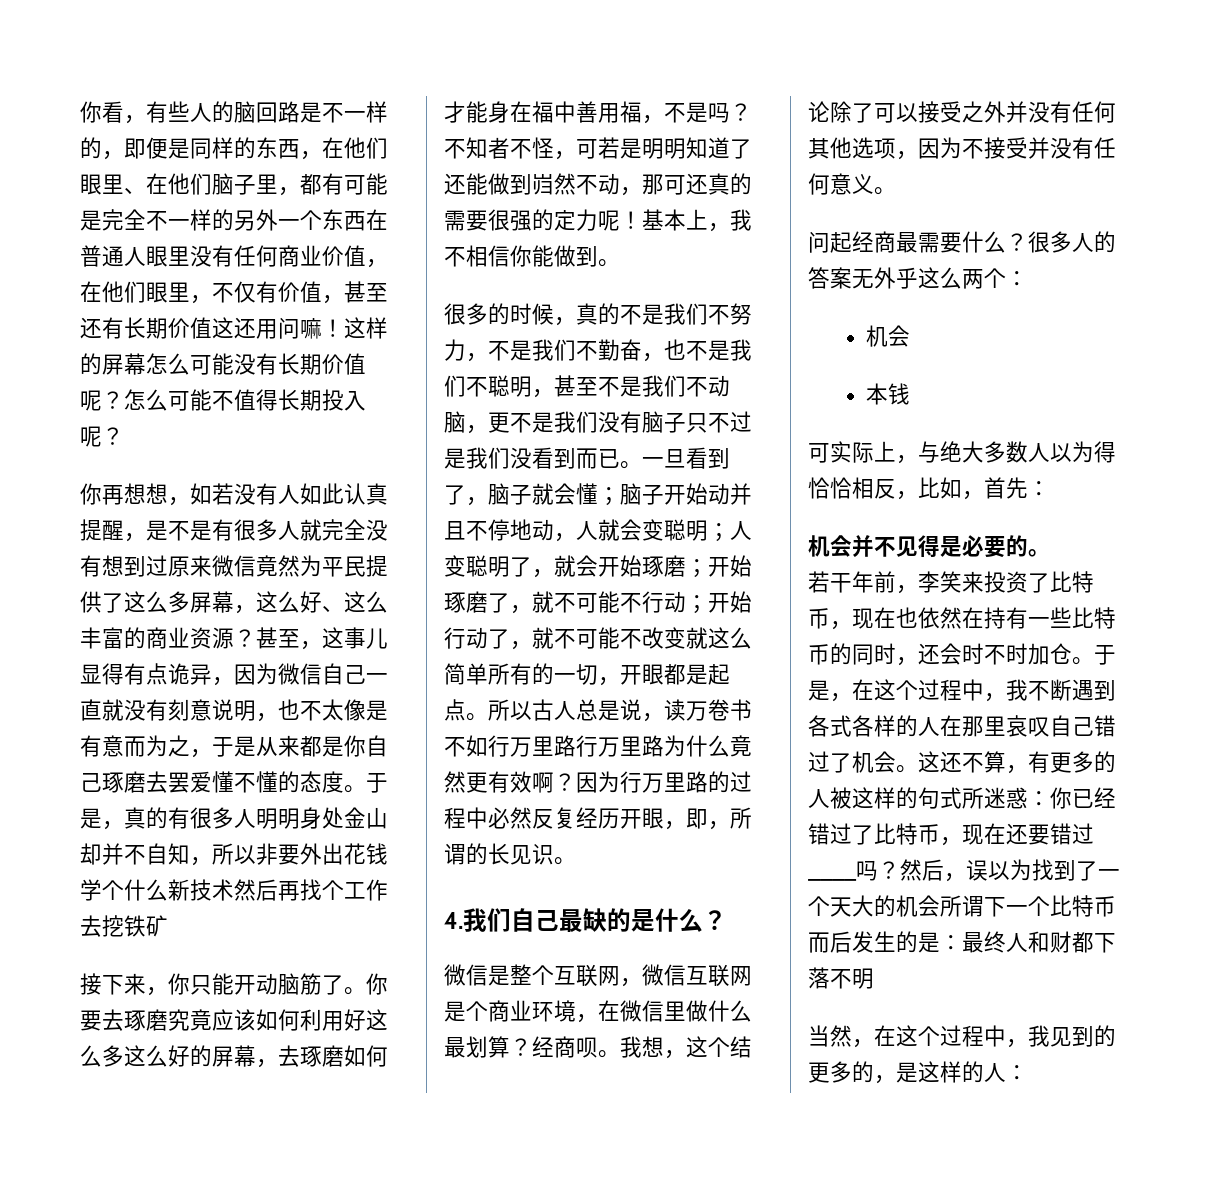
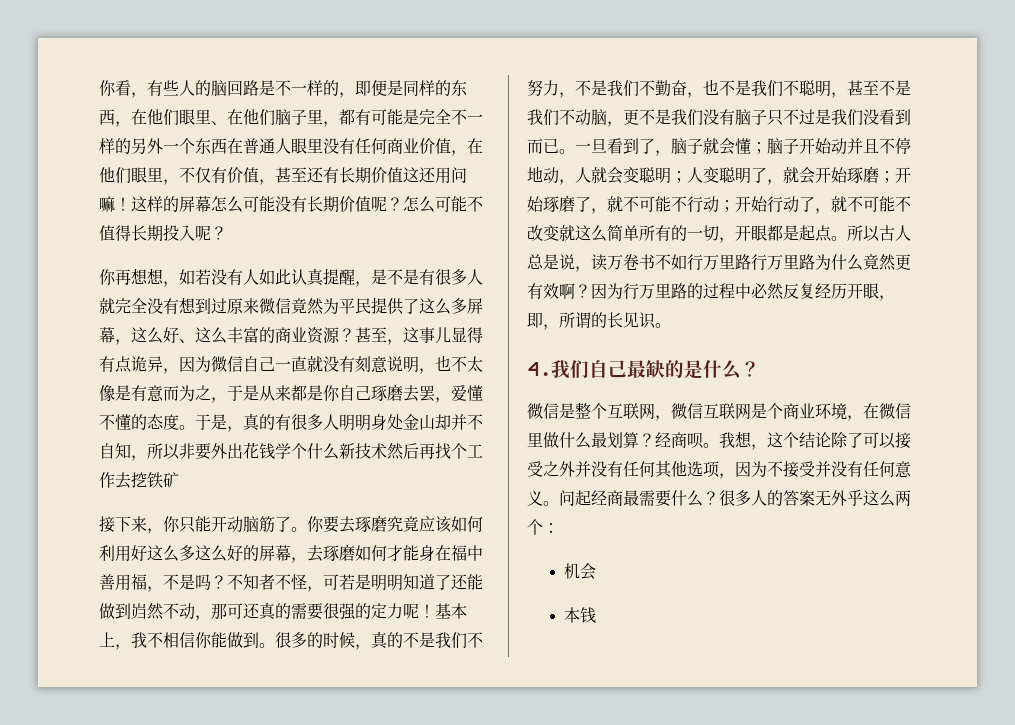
(190, 782) none -> [435,397,451,403] ，
(620, 263) // -> (275, 645) none
(896, 191) // -> (559, 503) none
[808,441,1116,464] [808,477,1050,500] [808,535,1050,558] [808,571,1094,594] [808,607,1116,630] [808,643,1116,666] [808,679,1116,702] [808,715,1116,737] [808,751,1116,774] [808,787,1116,809] [808,823,1094,846] [808,859,1120,882] [808,895,1116,917] [808,931,1116,953] [808,967,874,989] [808,1025,1116,1048] [808,1061,1028,1084] // 可实际上，与绝大多数人以为得恰恰相反，比如，首先： // 机会并不见得是必要的。 // 若干年前，李笑来投资了比特币，现在也依然在持有一些比特币的同时，还会时不时加仓。于是，在这个过程中，我不断遇到各式各样的人在那里哀叹自己错过了机会。这还不算，有更多的人被这样的句式所迷惑：你已经错过了比特币，现在还要错过____吗？然后，误以为找到了一个天大的机会所谓下一个比特币而后发生的是：最终人和财都下落不明 // 当然，在这个过程中，我见到的更多的，是这样的人： -> (597, 615) none

